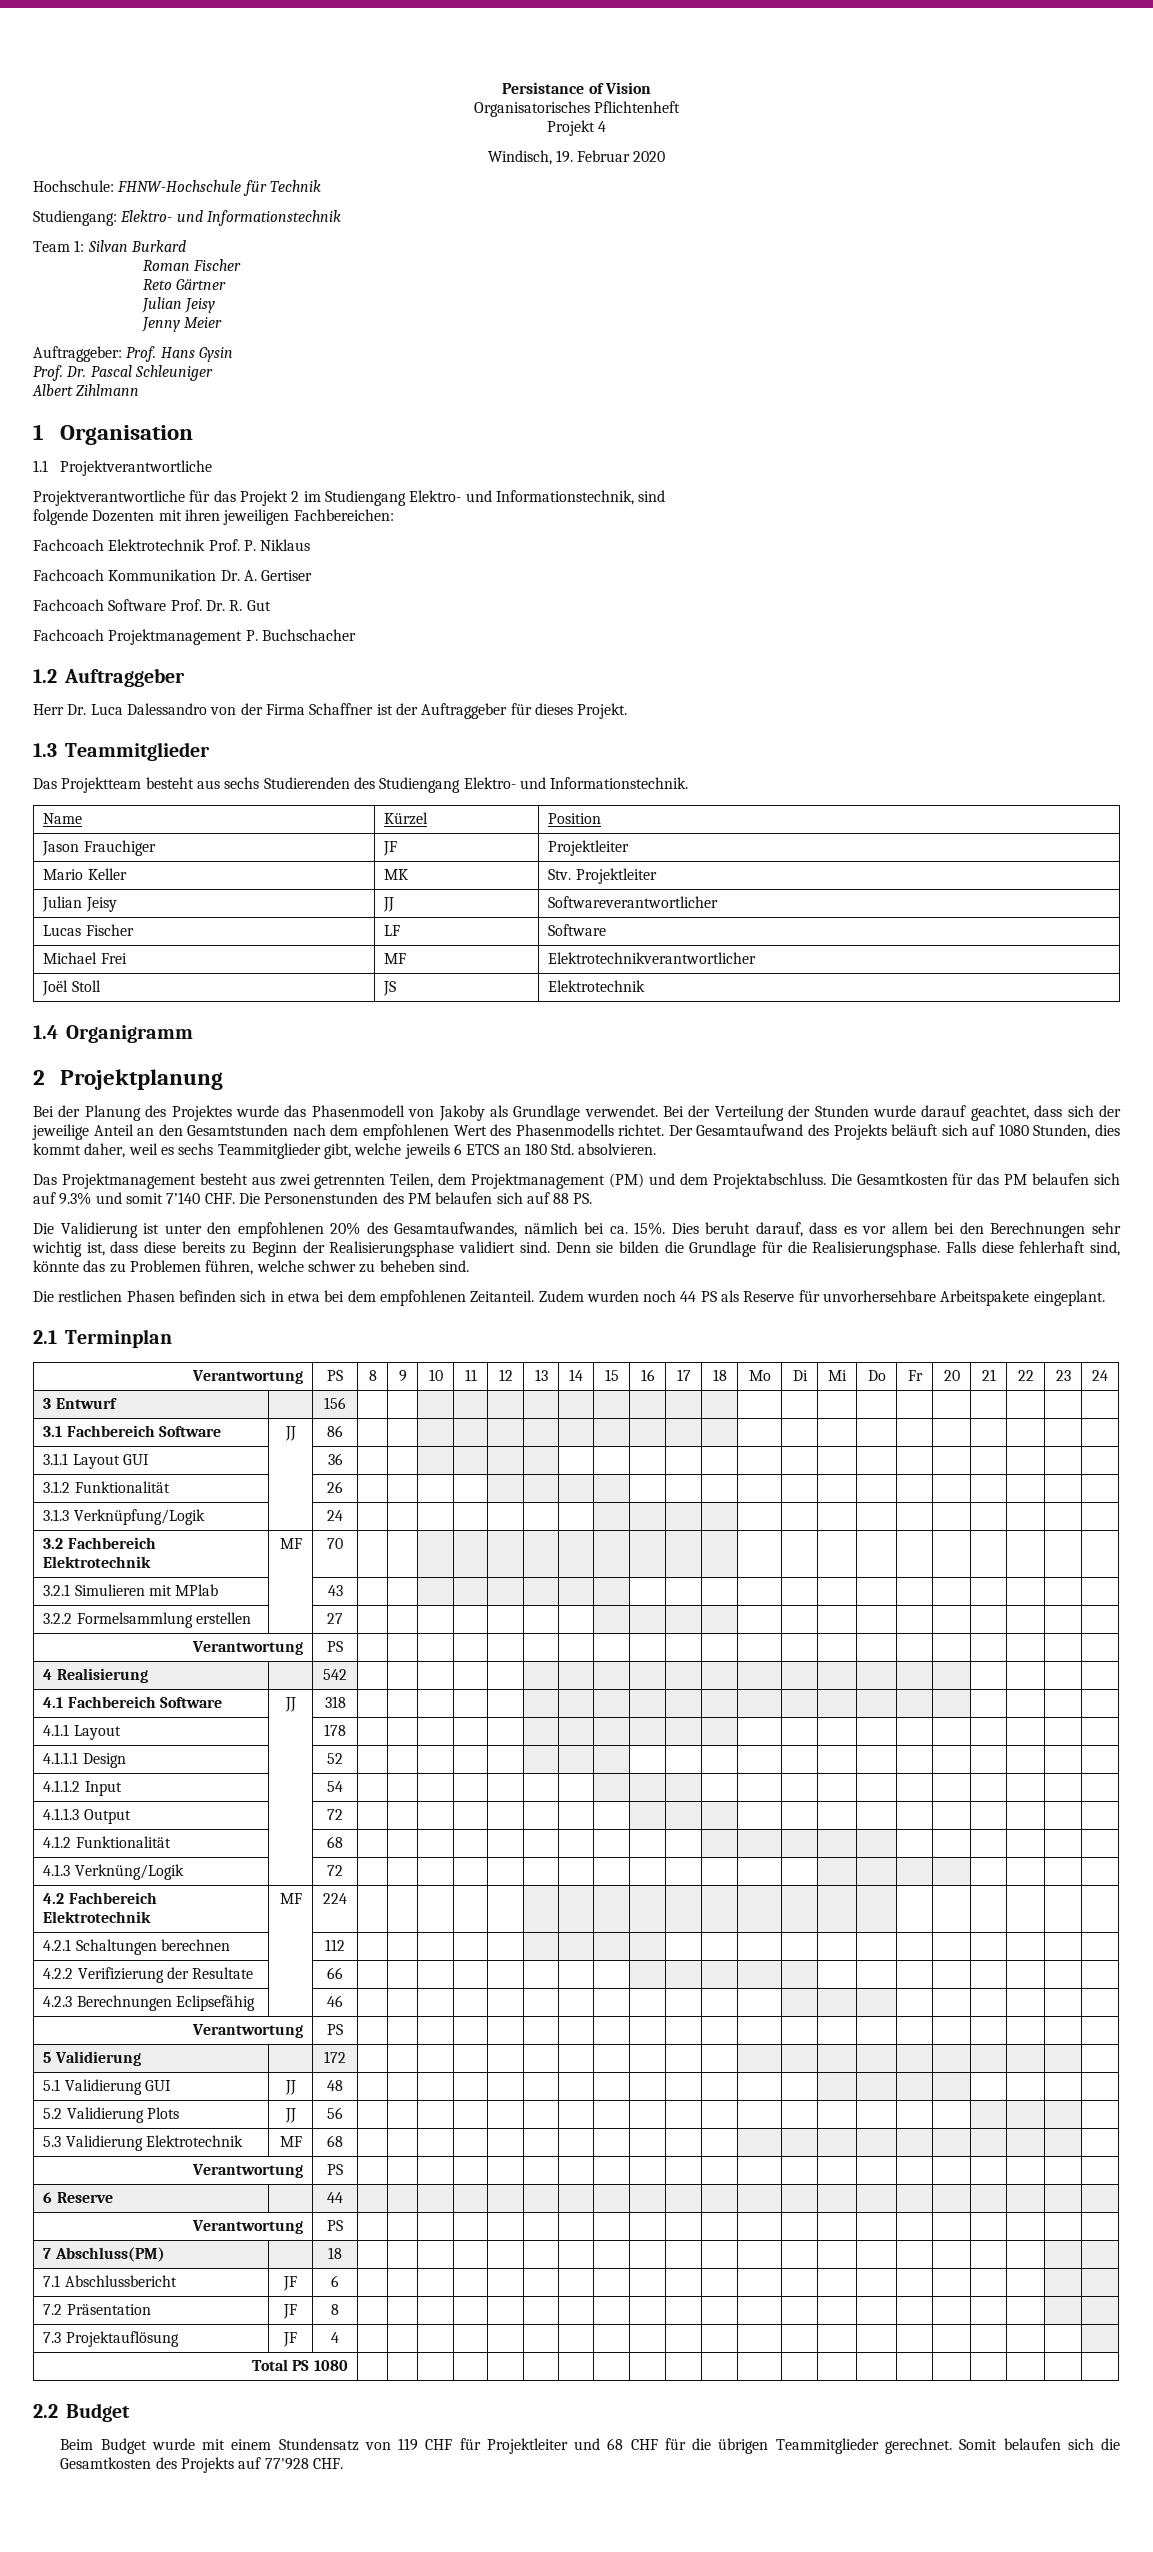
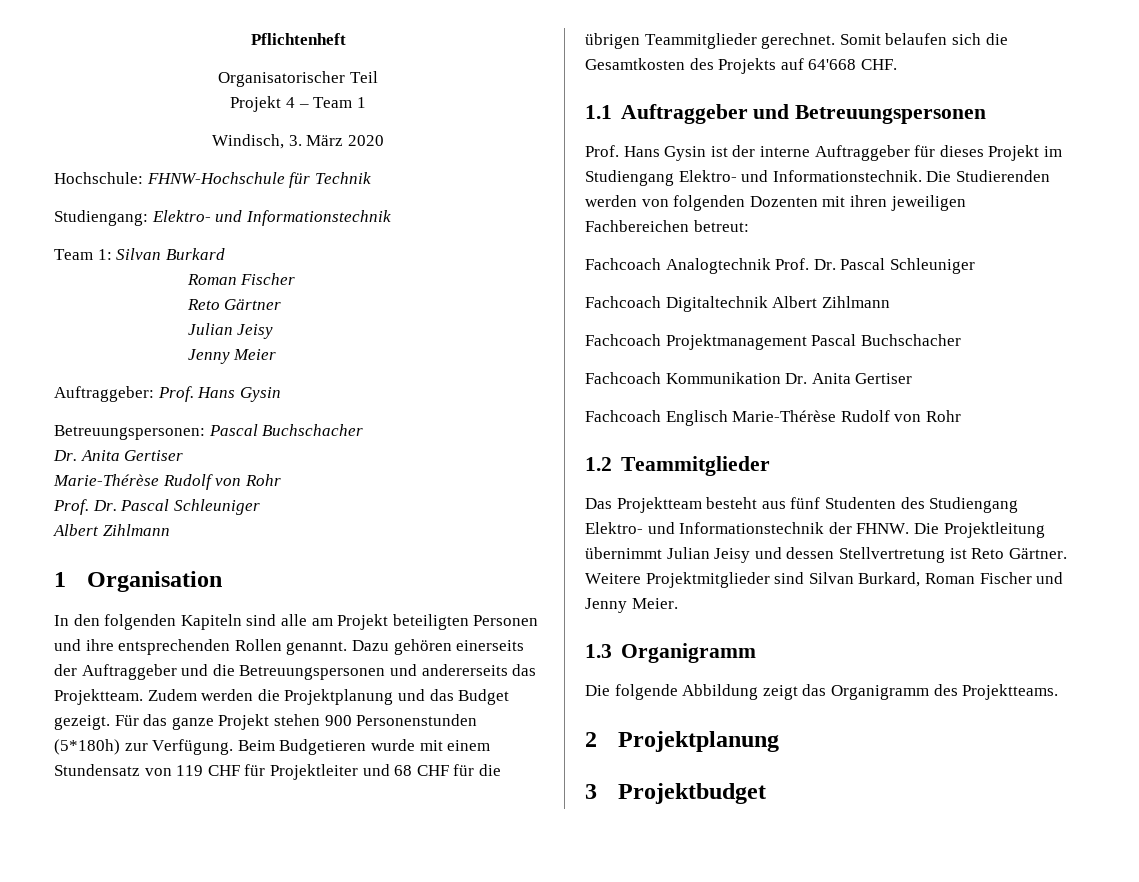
[502,82,651,94] [473,101,681,117] Persistance of Vision // Organisatorisches Pflichtenheft -> [250,33,346,45] [218,71,378,87] Pflichtenheft // Organisatorischer Teil
(607, 126) none -> [298,97,366,108] – Team 1
[555,150,631,163] 19. Februar -> [288,135,344,146] 3. März
(233, 354) none -> [54,424,364,440] [53,450,184,461] [53,474,281,490] // Betreuungspersonen: Pascal Buchschacher // Dr. Anita Gertiser // Marie-Thérèse Rudolf von Rohr
[33,460,213,476] [33,490,666,506] [33,509,394,525] [33,539,311,551] [33,569,313,581] [33,599,271,611] [33,629,356,645] [33,668,185,687] [33,703,628,719] [33,742,210,761] [33,777,689,793] [43,813,83,824] [384,812,429,825] [548,813,602,824] [42,840,156,856] [383,841,398,856] [548,840,630,856] [43,868,127,880] [384,869,409,880] [548,868,657,884] [42,896,117,912] [383,897,395,912] [548,896,719,908] [43,924,134,936] [384,925,401,936] [548,924,607,936] [43,952,127,964] [384,953,407,964] [548,952,757,964] [42,980,101,996] [383,981,397,996] [548,980,646,992] [33,1025,193,1043] [33,1069,224,1090] [33,1105,1121,1121] [32,1124,1120,1140] [33,1143,657,1159] [33,1173,1121,1189] [33,1192,593,1205] [33,1222,1121,1238] [32,1241,1120,1257] [33,1260,469,1275] [33,1290,1105,1306] [33,1329,172,1348] [191,1370,303,1384] [327,1370,343,1381] [368,1370,377,1381] [398,1370,407,1382] [428,1369,443,1381] [464,1369,477,1381] [498,1369,513,1381] [534,1369,548,1381] [569,1369,583,1381] [604,1369,619,1381] [640,1369,655,1381] [676,1369,691,1381] [712,1369,727,1381] [748,1370,771,1381] [792,1370,808,1381] [828,1370,847,1381] [867,1370,886,1381] [907,1370,923,1381] [943,1370,960,1381] [981,1369,996,1381] [1017,1370,1034,1381] [1055,1370,1071,1381] [1092,1370,1108,1381] [43,1398,117,1409] [324,1397,346,1409] [43,1425,222,1437] [284,1426,296,1441] [327,1425,343,1437] [43,1453,150,1469] [327,1453,343,1465] [43,1481,170,1493] [327,1481,343,1493] [43,1509,205,1525] [327,1510,343,1521] [43,1537,156,1549] [43,1556,152,1568] [279,1538,302,1549] [327,1538,343,1549] [43,1584,219,1596] [327,1585,343,1596] [43,1612,252,1628] [327,1613,343,1624] [191,1641,303,1655] [327,1641,343,1652] [43,1668,148,1683] [323,1669,347,1680] [43,1696,223,1708] [284,1697,296,1712] [324,1696,346,1708] [43,1724,121,1740] [324,1724,346,1736] [43,1752,126,1768] [327,1753,343,1764] [43,1780,122,1796] [327,1781,343,1792] [43,1808,131,1824] [327,1809,343,1820] [43,1836,171,1848] [327,1836,343,1848] [43,1864,184,1880] [327,1865,343,1876] [43,1892,157,1904] [43,1911,152,1923] [279,1893,302,1904] [323,1893,347,1904] [43,1939,231,1955] [325,1939,345,1951] [43,1967,254,1983] [327,1967,343,1979] [43,1995,256,2011] [327,1995,343,2007] [191,2024,303,2038] [327,2024,343,2035] [43,2051,141,2066] [324,2051,346,2063] [43,2079,172,2095] [284,2080,296,2095] [327,2080,343,2091] [43,2107,180,2123] [284,2108,296,2123] [327,2107,343,2119] [43,2135,244,2151] [279,2136,302,2147] [327,2135,343,2147] [191,2164,303,2178] [327,2164,343,2175] [43,2192,113,2203] [327,2192,343,2203] [191,2220,303,2234] [327,2220,343,2231] [43,2247,165,2262] [328,2247,342,2259] [43,2275,177,2287] [283,2276,297,2291] [331,2275,339,2287] [43,2304,151,2315] [283,2304,297,2319] [331,2304,339,2315] [43,2331,179,2347] [283,2332,297,2347] [331,2332,339,2343] [251,2359,348,2371] [33,2403,130,2422] [60,2438,147,2454] 1.1 Projektverantwortliche // Projektverantwortliche für das Projekt 2 im Studiengang Elektro- und Informationstechnik, sind // folgende Dozenten mit ihren jeweiligen Fachbereichen: // Fachcoach Elektrotechnik Prof. P. Niklaus // Fachcoach Kommunikation Dr. A. Gertiser // Fachcoach Software Prof. Dr. R. Gut // Fachcoach Projektmanagement P. Buchschacher // 1.2 Auftraggeber // Herr Dr. Luca Dalessandro von der Firma Schaffner ist der Auftraggeber für dieses Projekt. // 1.3 Teammitglieder // Das Projektteam besteht aus sechs Studierenden des Studiengang Elektro- und Informationstechnik. // Name | Kürzel | Position // Jason Frauchiger | JF | Projektleiter // Mario Keller | MK | Stv. Projektleiter // Julian Jeisy | JJ | Softwareverantwortlicher // Lucas Fischer | LF | Software // Michael Frei | MF | Elektrotechnikverantwortlicher // Joël Stoll | JS | Elektrotechnik // 1.4 Organigramm // 2 Projektplanung // Bei der Planung des Projektes wurde das Phasenmodell von Jakoby als Grundlage verwendet. Bei der Verteilung der Stunden wurde darauf geachtet, dass sich der jeweilige Anteil an den Gesamtstunden nach dem empfohlenen Wert des Phasenmodells richtet. Der Gesamtaufwand des Projekts beläuft sich auf 1080 Stunden, dies kommt daher, weil es sechs Teammitglieder gibt, welche jeweils 6 ETCS an 180 Std. absolvieren. // Das Projektmanagement besteht aus zwei getrennten Teilen, dem Projektmanagement (PM) und dem Projektabschluss. Die Gesamtkosten für das PM belaufen sich auf 9.3% und somit 7’140 CHF. Die Personenstunden des PM belaufen sich auf 88 PS. // Die Validierung ist unter den empfohlenen 20% des Gesamtaufwandes, nämlich bei ca. 15%. Dies beruht darauf, dass es vor allem bei den Berechnungen sehr wichtig ist, dass diese bereits zu Beginn der Realisierungsphase validiert sind. Denn sie bilden die Grundlage für die Realisierungsphase. Falls diese fehlerhaft sind, könnte das zu Problemen führen, welche schwer zu beheben sind. // Die restlichen Phasen befinden sich in etwa bei dem empfohlenen Zeitanteil. Zudem wurden noch 44 PS als Reserve für unvorhersehbare Arbeitspakete eingeplant. // 2.1 Terminplan // Verantwortung | PS | 8 | 9 | 10 | 11 | 12 | 13 | 14 | 15 | 16 | 17 | 18 | Mo | Di | Mi | Do | Fr | 20 | 21 | 22 | 23 | 24 // 3 Entwurf | | 156 | | | | | | | | | | | | | | | | | | | | | // 3.1 Fachbereich Software | JJ | 86 | | | | | | | | | | | | | | | | | | | | | // 3.1.1 Layout GUI | | 36 | | | | | | | | | | | | | | | | | | | | | // 3.1.2 Funktionalität | | 26 | | | | | | | | | | | | | | | | | | | | | // 3.1.3 Verknüpfung/Logik | | 24 | | | | | | | | | | | | | | | | | | | | | // 3.2 Fachbereich Elektrotechnik | MF | 70 | | | | | | | | | | | | | | | | | | | | | // 3.2.1 Simulieren mit MPlab | | 43 | | | | | | | | | | | | | | | | | | | | | // 3.2.2 Formelsammlung erstellen | | 27 | | | | | | | | | | | | | | | | | | | | | // Verantwortung | PS | | | | | | | | | | | | | | | | | | | | | // 4 Realisierung | | 542 | | | | | | | | | | | | | | | | | | | | | // 4.1 Fachbereich Software | JJ | 318 | | | | | | | | | | | | | | | | | | | | | // 4.1.1 Layout | | 178 | | | | | | | | | | | | | | | | | | | | | // 4.1.1.1 Design | | 52 | | | | | | | | | | | | | | | | | | | | | // 4.1.1.2 Input | | 54 | | | | | | | | | | | | | | | | | | | | | // 4.1.1.3 Output | | 72 | | | | | | | | | | | | | | | | | | | | | // 4.1.2 Funktionalität | | 68 | | | | | | | | | | | | | | | | | | | | | // 4.1.3 Verknüng/Logik | | 72 | | | | | | | | | | | | | | | | | | | | | // 4.2 Fachbereich Elektrotechnik | MF | 224 | | | | | | | | | | | | | | | | | | | | | // 4.2.1 Schaltungen berechnen | | 112 | | | | | | | | | | | | | | | | | | | | | // 4.2.2 Verifizierung der Resultate | | 66 | | | | | | | | | | | | | | | | | | | | | // 4.2.3 Berechnungen Eclipsefähig | | 46 | | | | | | | | | | | | | | | | | | | | | // Verantwortung | PS | | | | | | | | | | | | | | | | | | | | | // 5 Validierung | | 172 | | | | | | | | | | | | | | | | | | | | | // 5.1 Validierung GUI | JJ | 48 | | | | | | | | | | | | | | | | | | | | | // 5.2 Validierung Plots | JJ | 56 | | | | | | | | | | | | | | | | | | | | | // 5.3 Validierung Elektrotechnik | MF | 68 | | | | | | | | | | | | | | | | | | | | | // Verantwortung | PS | | | | | | | | | | | | | | | | | | | | | // 6 Reserve | | 44 | | | | | | | | | | | | | | | | | | | | | // Verantwortung | PS | | | | | | | | | | | | | | | | | | | | | // 7 Abschluss(PM) | | 18 | | | | | | | | | | | | | | | | | | | | | // 7.1 Abschlussbericht | JF | 6 | | | | | | | | | | | | | | | | | | | | | // 7.2 Präsentation | JF | 8 | | | | | | | | | | | | | | | | | | | | | // 7.3 Projektauflösung | JF | 4 | | | | | | | | | | | | | | | | | | | | | // Total PS 1080 | | | | | | | | | | | | | | | | | | | | | // 2.2 Budget // Beim Budget -> [54,614,539,630] [54,639,525,655] [54,664,537,680] [54,689,510,705] [54,714,478,730] [54,739,367,755] In den folgenden Kapiteln sind alle am Projekt beteiligten Personen und ihre entsprechenden Rollen genannt. Dazu gehören einerseits der Auftraggeber und die Betreuungspersonen und andererseits das Projektteam. Zudem werden die Projektplanung und das Budget gezeigt. Für das ganze Projekt stehen 900 Personenstunden (5*180h) zur Verfügung. Beim Budgetieren
[264,2458,344,2470] 77'928 CHF. -> [808,59,897,70] [585,104,987,124] [585,145,1062,161] [585,170,1050,186] [585,195,966,211] [585,220,749,232] [585,258,975,274] [585,296,890,312] [585,334,961,350] [585,372,913,384] [585,410,961,426] [585,456,770,476] [585,497,1019,513] [585,522,1045,538] [585,547,1067,563] [585,572,1064,588] [585,598,678,613] [585,643,756,663] [585,684,1059,700] [585,731,780,752] [585,783,767,804] 64'668 CHF. // 1.1 Auftraggeber und Betreuungspersonen // Prof. Hans Gysin ist der interne Auftraggeber für dieses Projekt im Studiengang Elektro- und Informationstechnik. Die Studierenden werden von folgenden Dozenten mit ihren jeweiligen Fachbereichen betreut: // Fachcoach Analogtechnik Prof. Dr. Pascal Schleuniger // Fachcoach Digitaltechnik Albert Zihlmann // Fachcoach Projektmanagement Pascal Buchschacher // Fachcoach Kommunikation Dr. Anita Gertiser // Fachcoach Englisch Marie-Thérèse Rudolf von Rohr // 1.2 Teammitglieder // Das Projektteam besteht aus fünf Studenten des Studiengang Elektro- und Informationstechnik der FHNW. Die Projektleitung übernimmt Julian Jeisy und dessen Stellvertretung ist Reto Gärtner. Weitere Projektmitglieder sind Silvan Burkard, Roman Fischer und Jenny Meier. // 1.3 Organigramm // Die folgende Abbildung zeigt das Organigramm des Projektteams. // 2 Projektplanung // 3 Projektbudget

